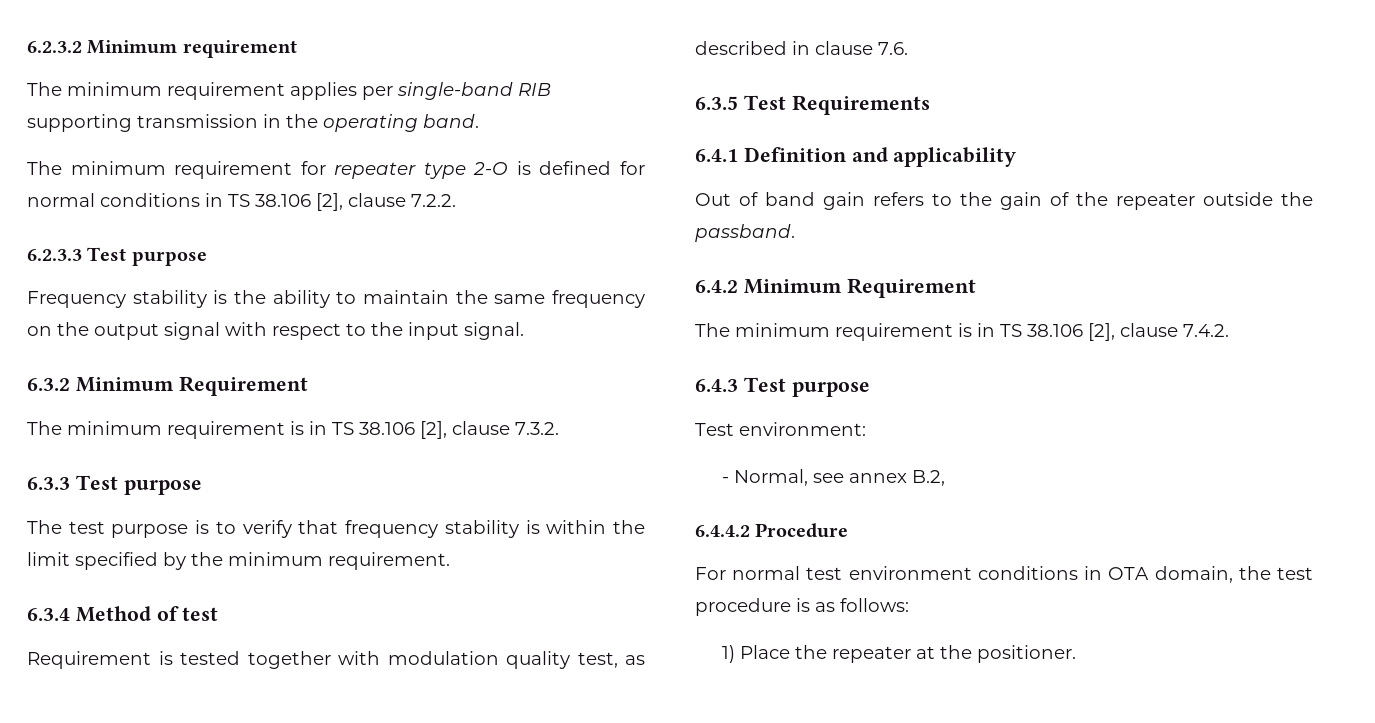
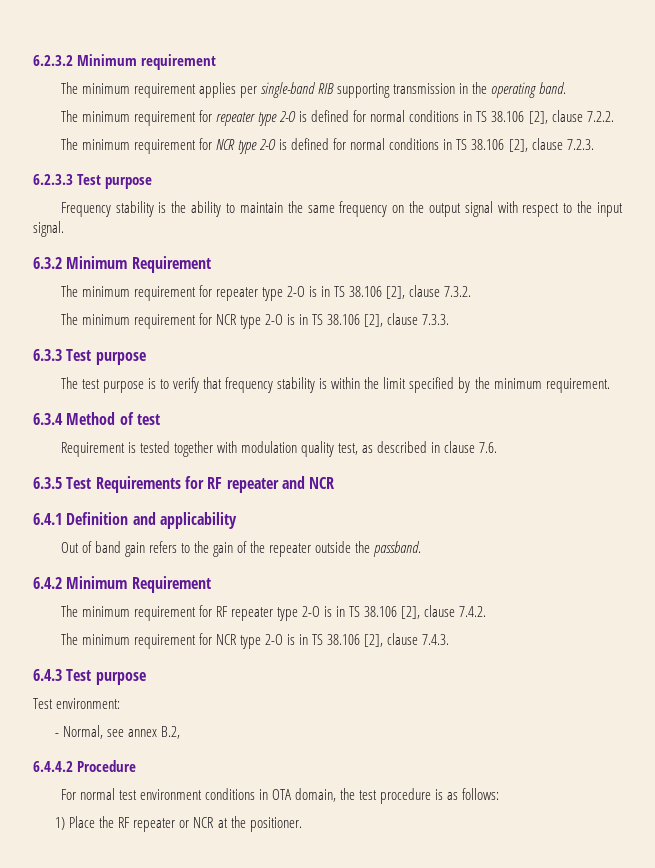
(456, 200) none -> [60,138,594,154] // The minimum requirement for NCR type 2-O is defined for normal conditions in TS 38.106 [2], clause 7.2.3.
(285, 430) none -> [198,285,306,301] for repeater type 2-O
(559, 428) none -> [60,313,450,329] // The minimum requirement for NCR type 2-O is in TS 38.106 [2], clause 7.3.3.
(930, 105) none -> [184,476,335,493] for RF repeater and NCR
(953, 332) none -> [198,605,321,621] for RF repeater type 2-O
(1229, 330) none -> [60,633,450,649] // The minimum requirement for NCR type 2-O is in TS 38.106 [2], clause 7.4.3.
[832,646,912,663] repeater -> [118,817,215,832] RF repeater or NCR

